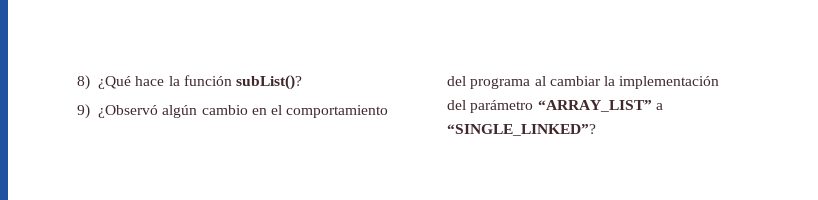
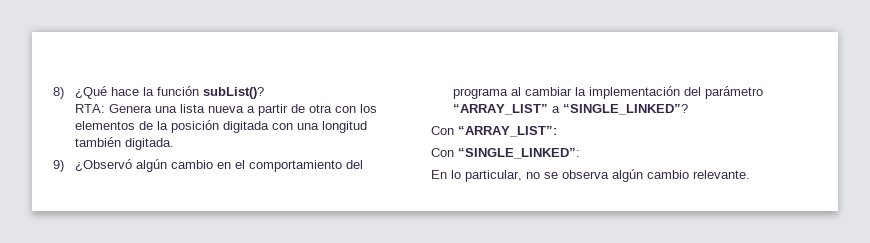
(302, 82) none -> [75,104,378,116] [75,120,368,133] [75,137,175,150] // RTA: Genera una lista nueva a partir de otra con los elementos de la posición digitada con una longitud también digitada.
(597, 130) none -> [431,126,557,137] [431,148,580,159] [431,169,750,182] // Con “ARRAY_LIST”: // Con “SINGLE_LINKED”: // En lo particular, no se observa algún cambio relevante.

